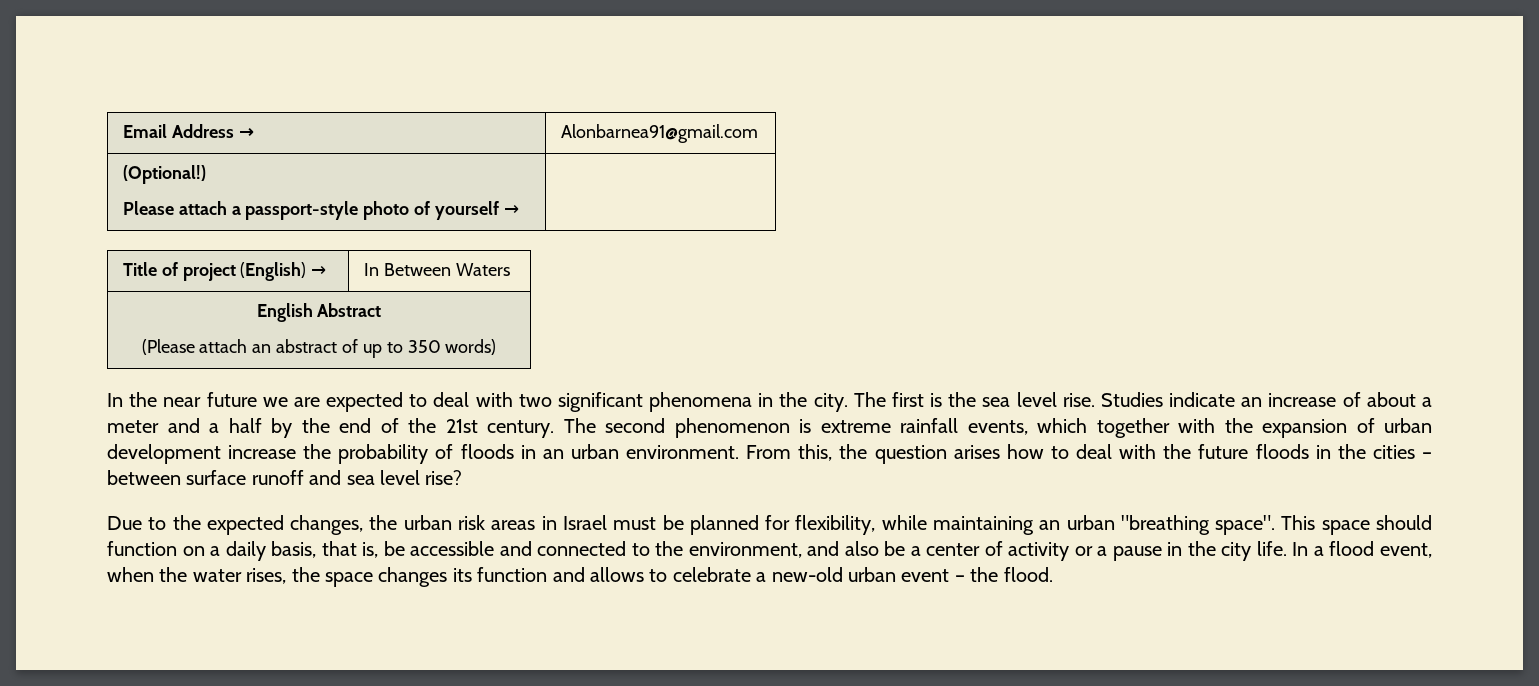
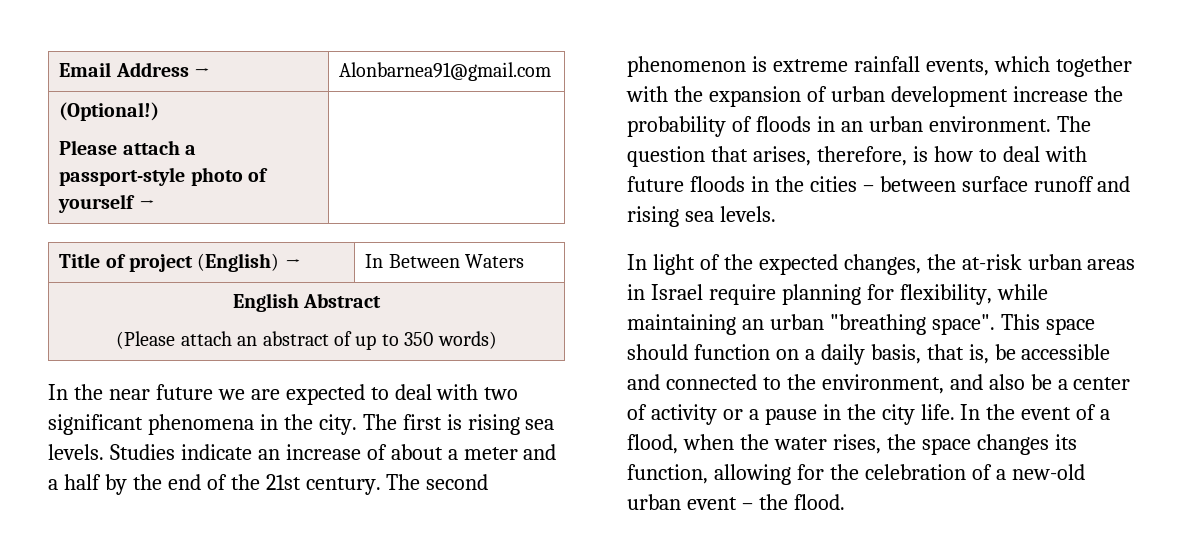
[948,392,1095,407] the sea level rise. -> [467,414,555,435] [48,444,104,460] rising sea levels.
[746,444,1000,464] From this, the question arises -> [1056,116,1091,132] [627,146,928,167] The question that arises, therefore, is
[1163,444,1192,459] the -> (1087, 154) none
[346,470,463,485] [107,516,167,530] sea level rise? // Due to -> [627,206,776,227] [627,254,720,275] rising sea levels. // In light of
[403,515,486,530] urban risk -> [961,254,1082,270] at-risk urban
[613,515,759,535] must be planned -> [708,284,861,305] require planning
[1313,541,1432,558] a flood event, -> [986,404,1111,420] [627,434,678,454] the event of a flood,
[477,567,751,582] function and allows to celebrate -> [627,464,992,485] function, allowing for the celebration of

